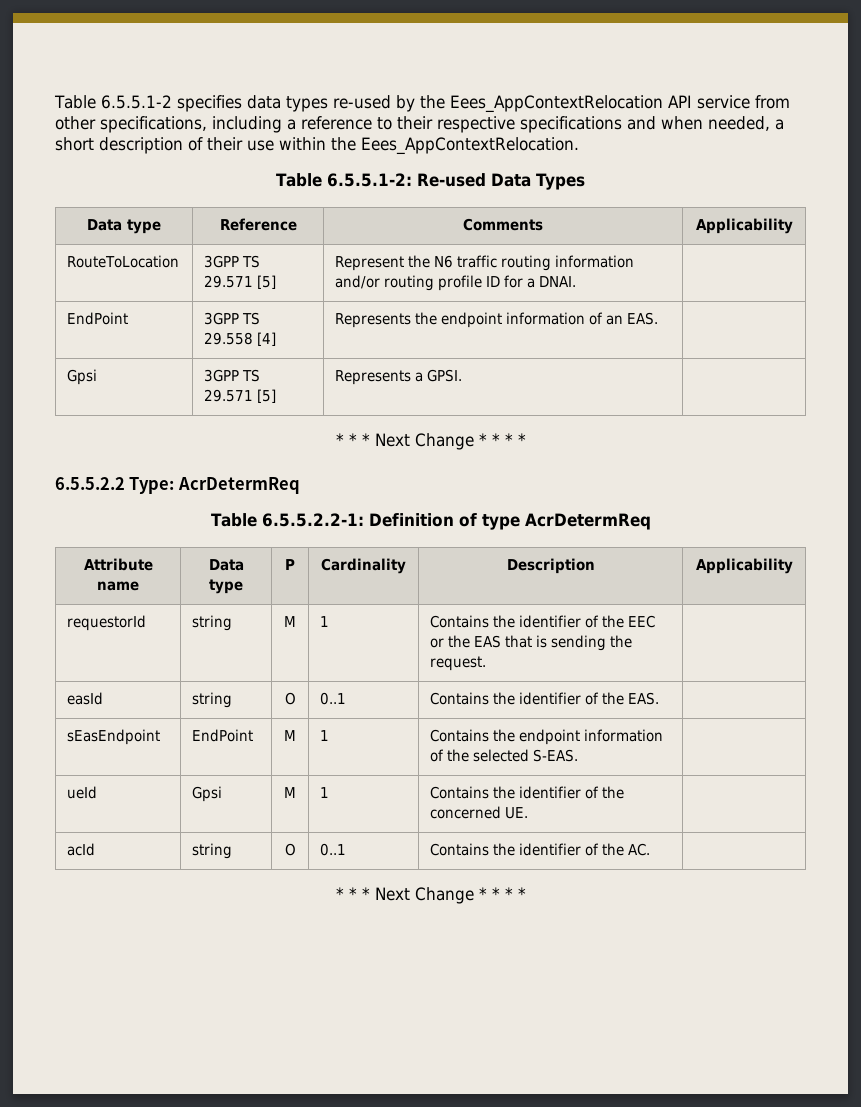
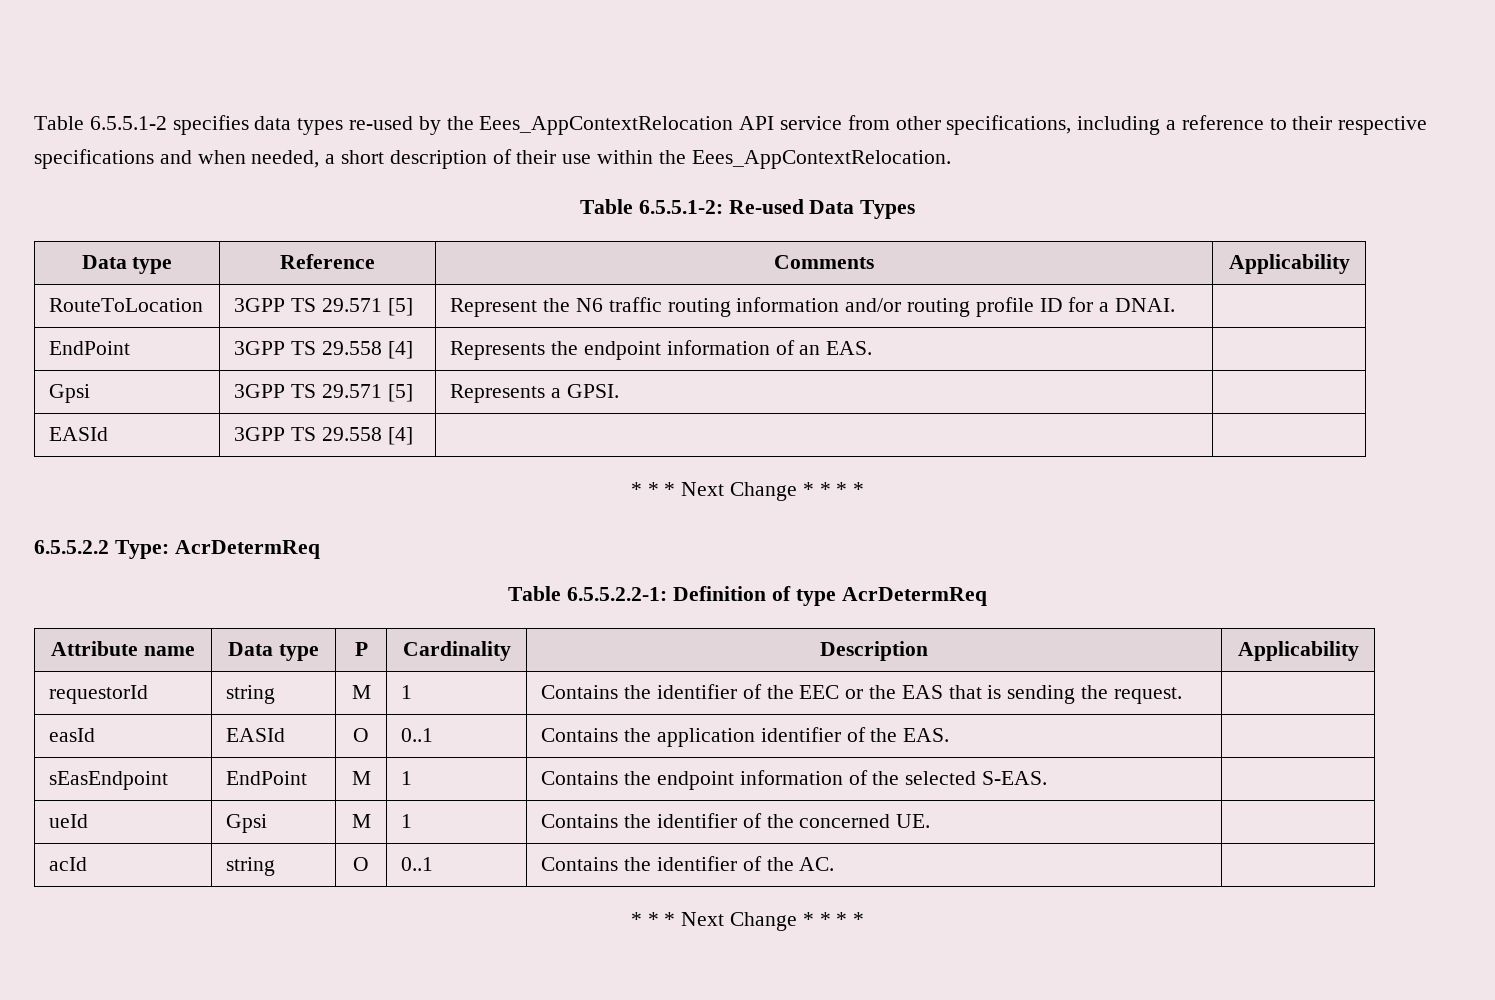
(463, 375) none -> [49,427,109,441] [234,427,413,445] // EASId | 3GPP TS 29.558 [4] | |
[192,692,233,708] [284,692,296,705] [320,692,347,705] [430,692,516,705] string | O | 0..1 | Contains the -> [226,728,286,742] [353,728,369,742] [401,728,434,742] [541,728,756,747] EASId | O | 0..1 | Contains the application

